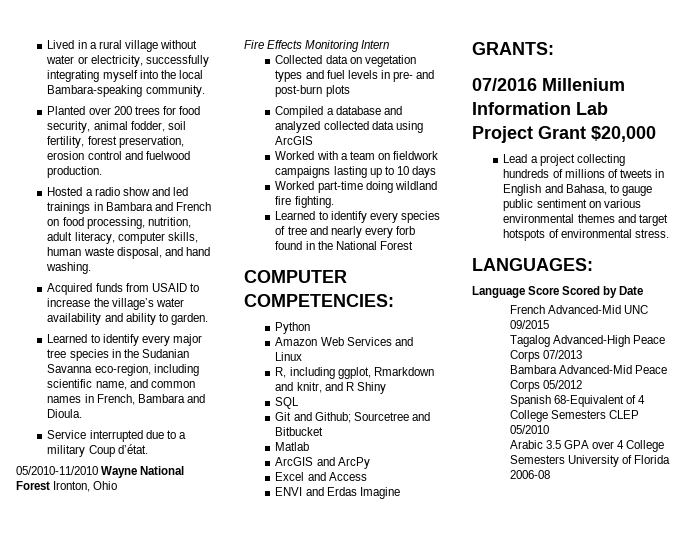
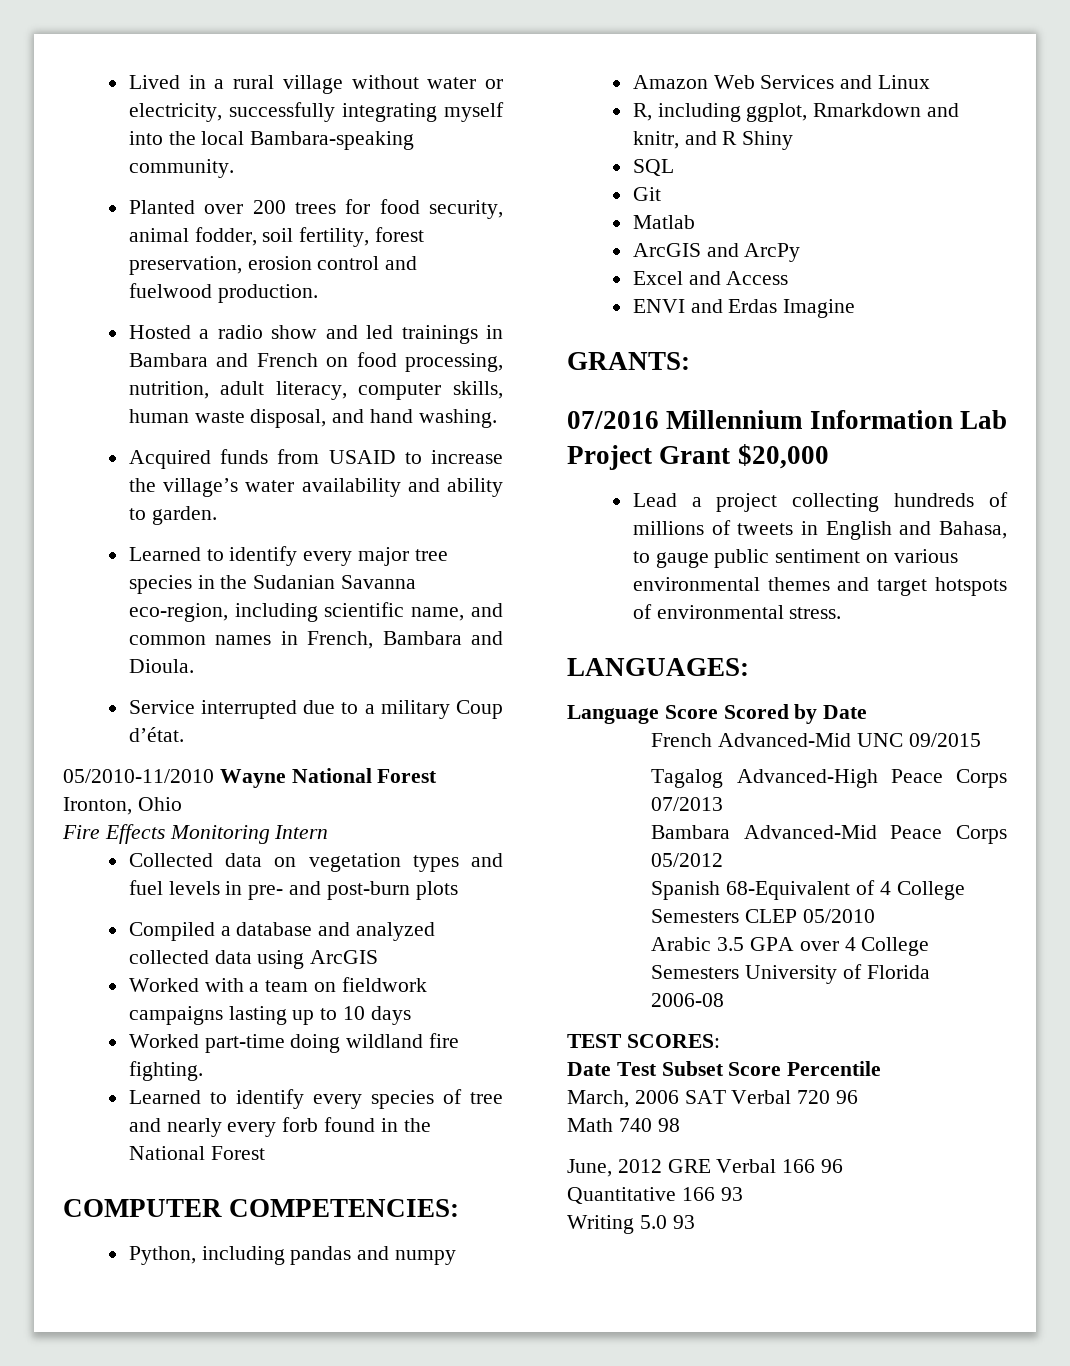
[275,322,311,334] Python -> [128,1246,457,1265] Python, including pandas and numpy
[293,412,430,423] [275,427,324,436] and Github; Sourcetree and Bitbucket -> (661, 194) none
[542,78,625,91] Millenium -> [666,410,804,429] Millennium
(550, 474) none -> [567,1034,720,1048] [567,1061,882,1076] [567,1090,859,1108] [567,1118,680,1132] [567,1159,844,1177] [567,1187,743,1204] [567,1215,695,1234] // TEST SCORES: // Date Test Subset Score Percentile // March, 2006 SAT Verbal 720 96 // Math 740 98 // June, 2012 GRE Verbal 166 96 // Quantitative 166 93 // Writing 5.0 93

